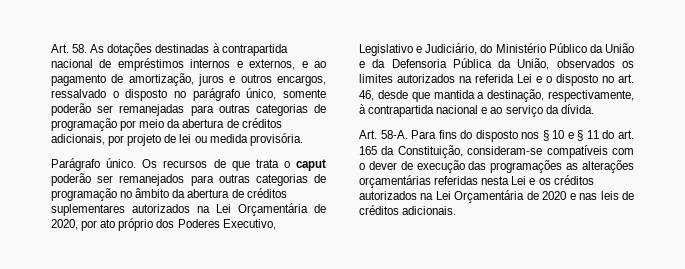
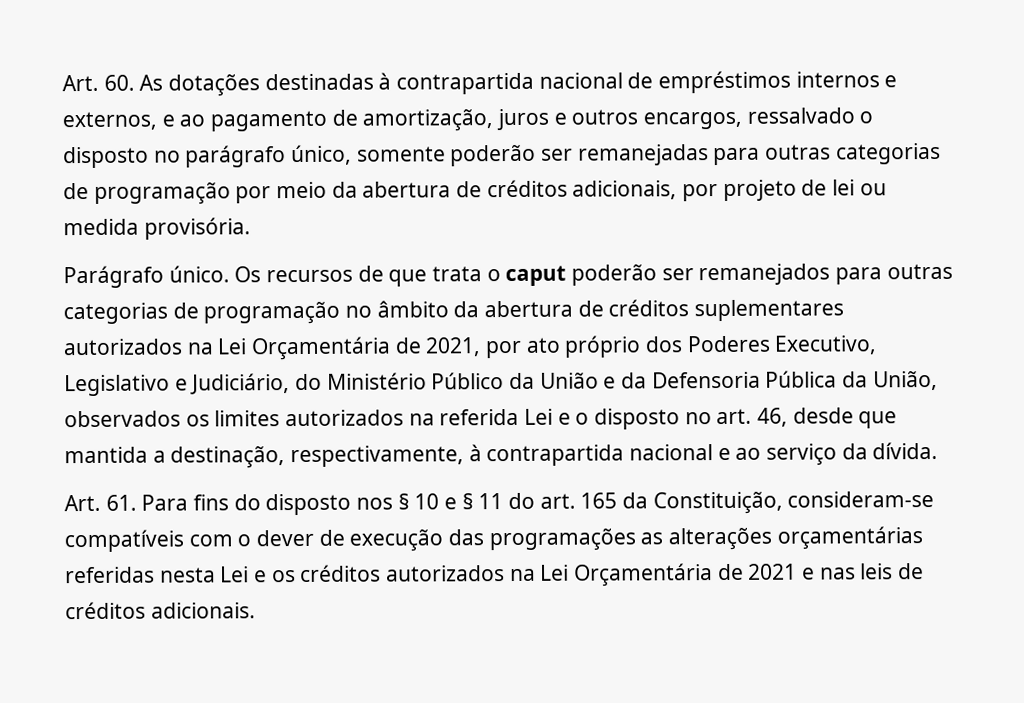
[51,44,88,53] Art. 58. -> [62,74,135,92] Art. 60.
[51,219,78,230] 2020, -> [425,337,482,357] 2021,
[380,130,408,139] 58-A. -> [105,494,137,511] 61.
[542,191,567,200] 2020 -> [748,563,798,580] 2021

